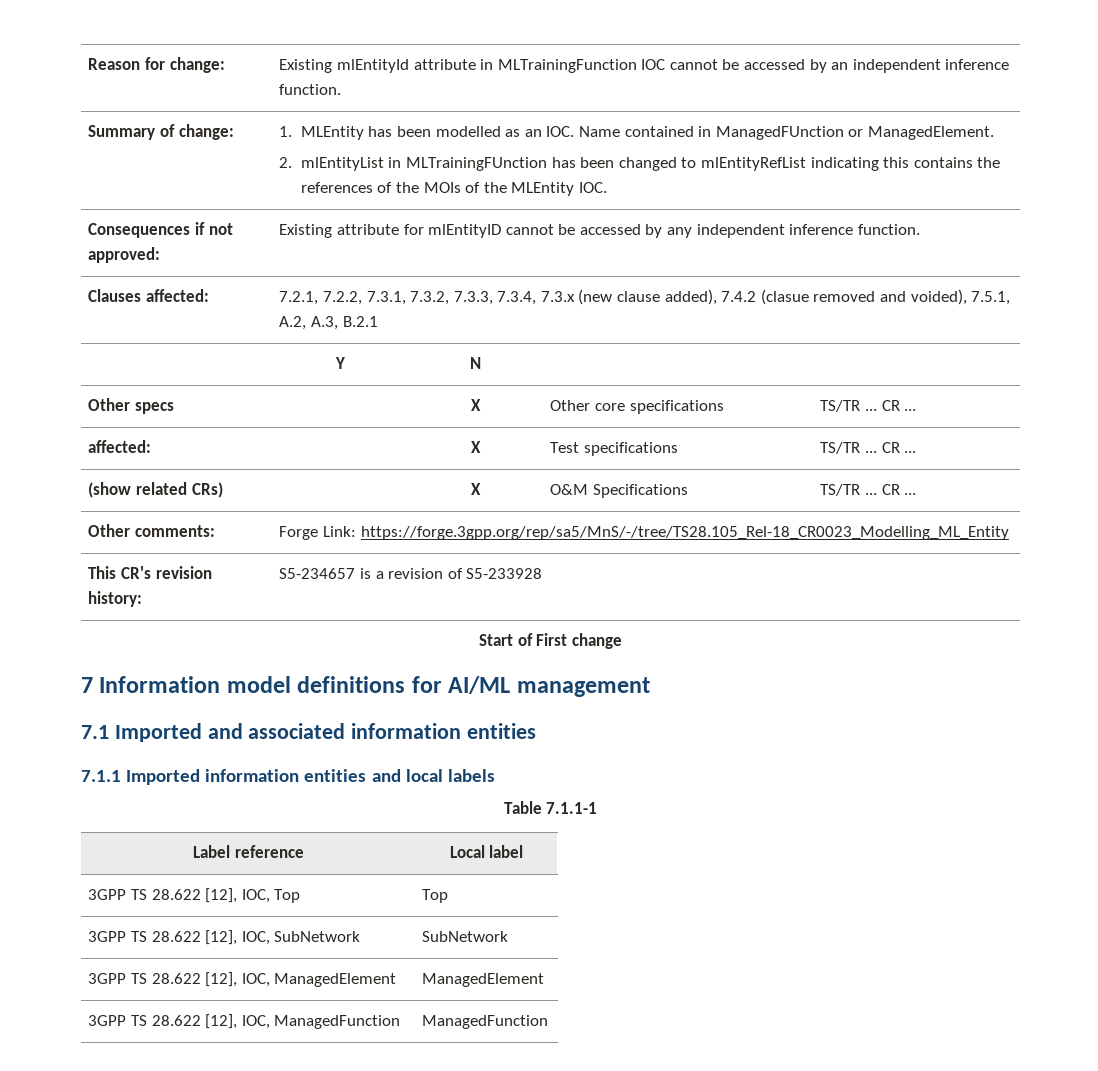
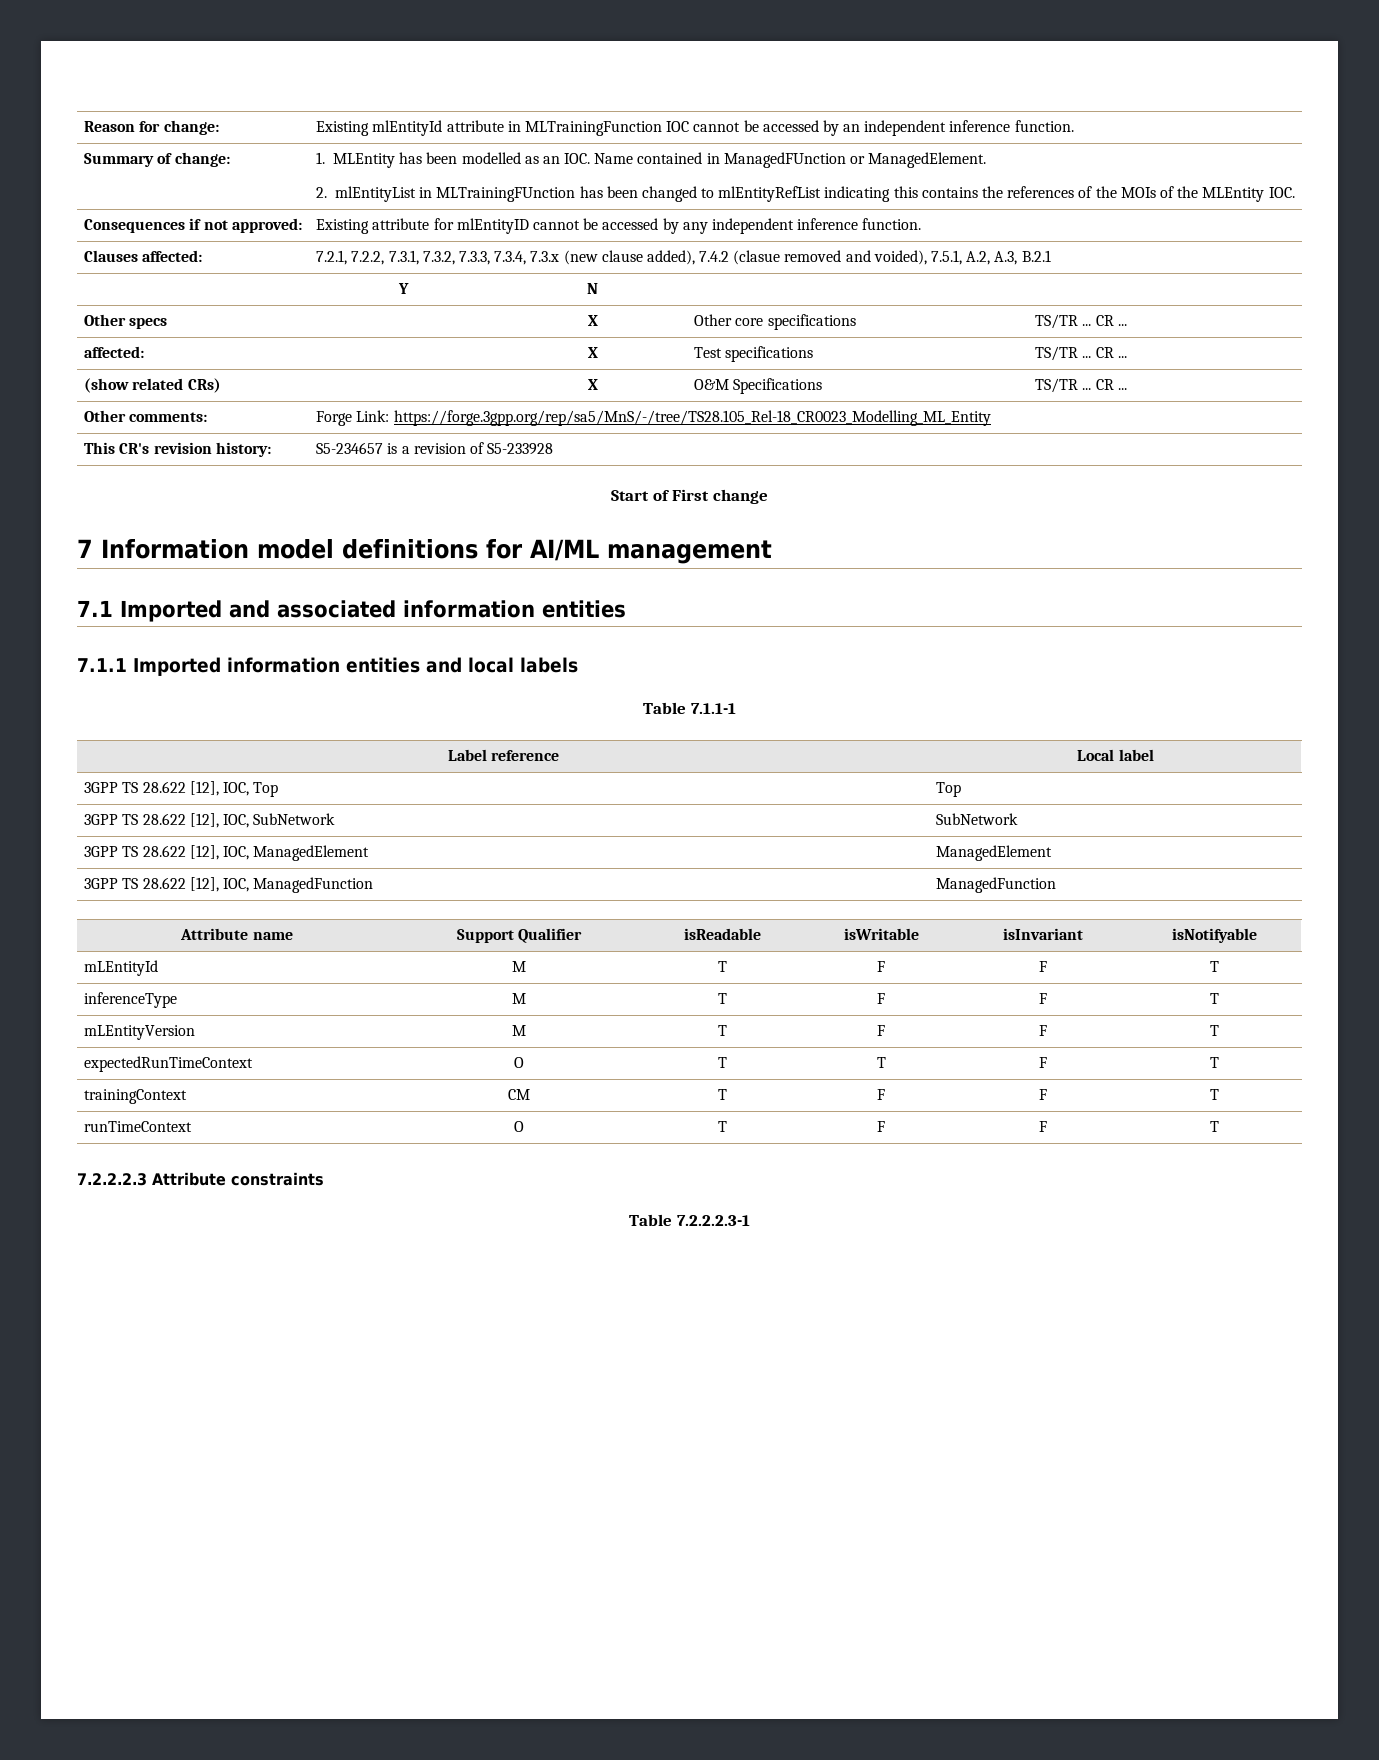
(549, 1022) none -> [180,928,293,940] [456,928,583,943] [683,928,761,940] [843,928,919,940] [1003,928,1083,940] [1171,928,1257,943] [84,960,159,976] [512,961,526,972] [717,961,727,972] [877,961,885,972] [1039,961,1047,972] [1209,961,1219,972] [84,992,178,1008] [512,993,526,1004] [717,993,727,1004] [877,993,885,1004] [1039,993,1047,1004] [1209,993,1219,1004] [84,1025,196,1040] [512,1025,526,1036] [717,1025,727,1036] [877,1025,885,1036] [1039,1025,1047,1036] [1209,1025,1219,1036] [84,1056,254,1072] [514,1057,524,1068] [717,1057,727,1068] [876,1057,886,1068] [1039,1057,1047,1068] [1209,1057,1219,1068] [84,1089,188,1104] [508,1089,530,1100] [717,1089,727,1100] [877,1089,885,1100] [1039,1089,1047,1100] [1209,1089,1219,1100] [84,1121,193,1132] [514,1121,524,1132] [717,1121,727,1132] [877,1121,885,1132] [1039,1121,1047,1132] [1209,1121,1219,1132] [77,1172,324,1186] [629,1214,750,1226] // Attribute name | Support Qualifier | isReadable | isWritable | isInvariant | isNotifyable // mLEntityId | M | T | F | F | T // inferenceType | M | T | F | F | T // mLEntityVersion | M | T | F | F | T // expectedRunTimeContext | O | T | T | F | T // trainingContext | CM | T | F | F | T // runTimeContext | O | T | F | F | T // 7.2.2.2.3 Attribute constraints // Table 7.2.2.2.3-1

